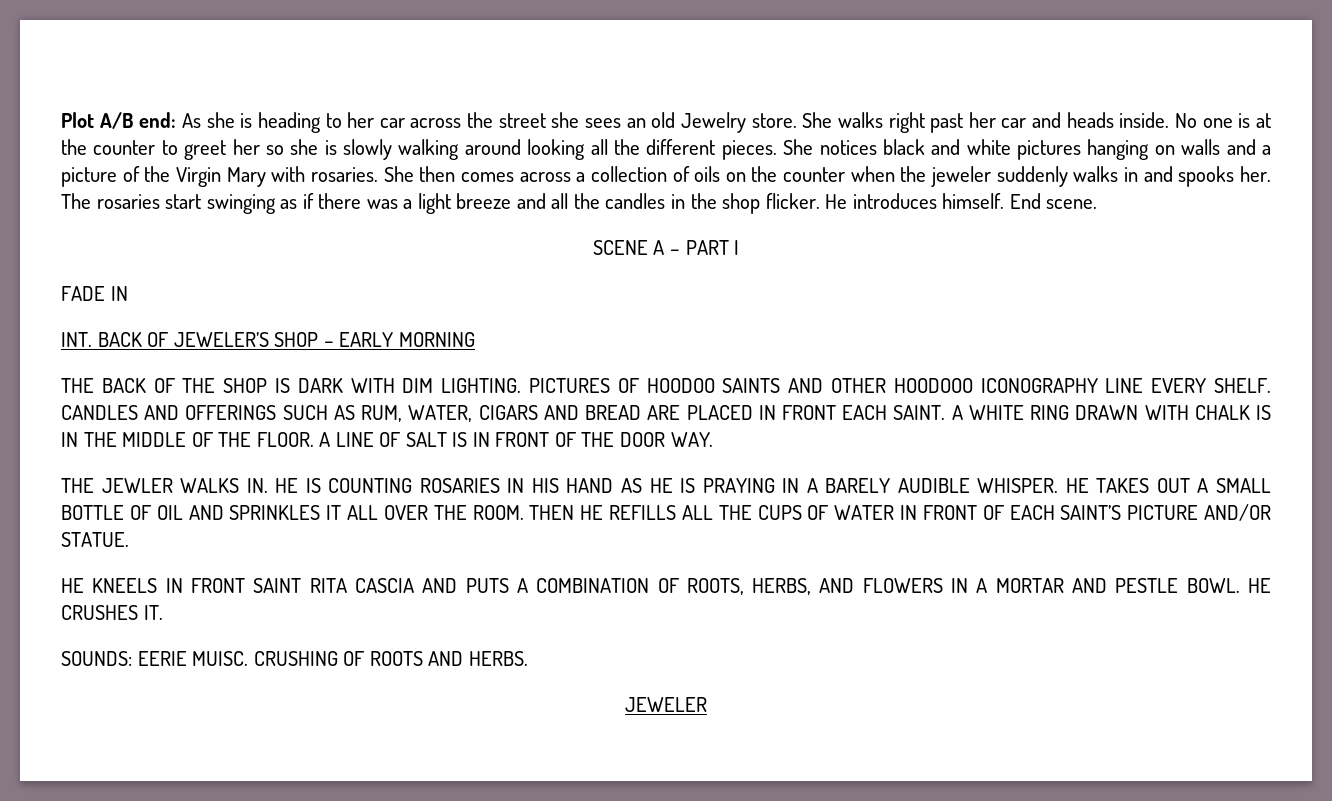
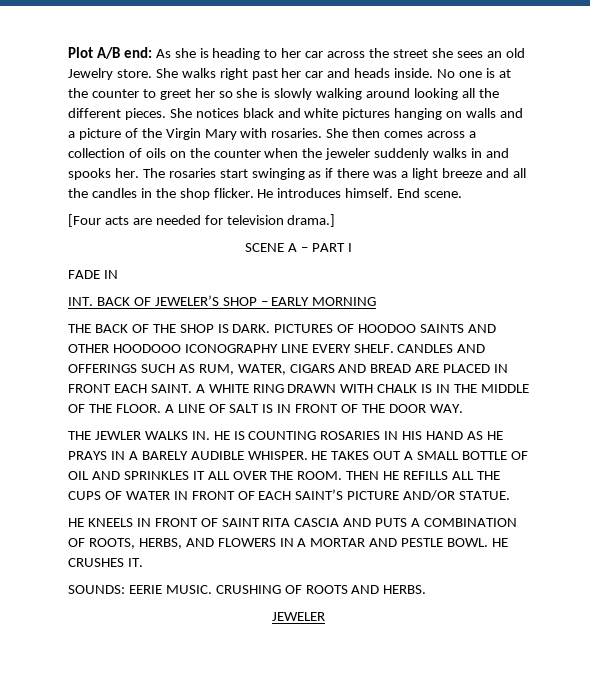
(1098, 204) none -> [68,214,336,227] // [Four acts are needed for television drama.]
[297,378,522,393] DARK WITH DIM LIGHTING. -> [232,324,271,333] DARK.
[680,478,775,493] IS PRAYING -> [68,451,107,460] PRAYS
(245, 585) none -> [200,518,218,527] OF
[192,651,249,666] MUISC. -> [165,585,212,594] MUSIC.

